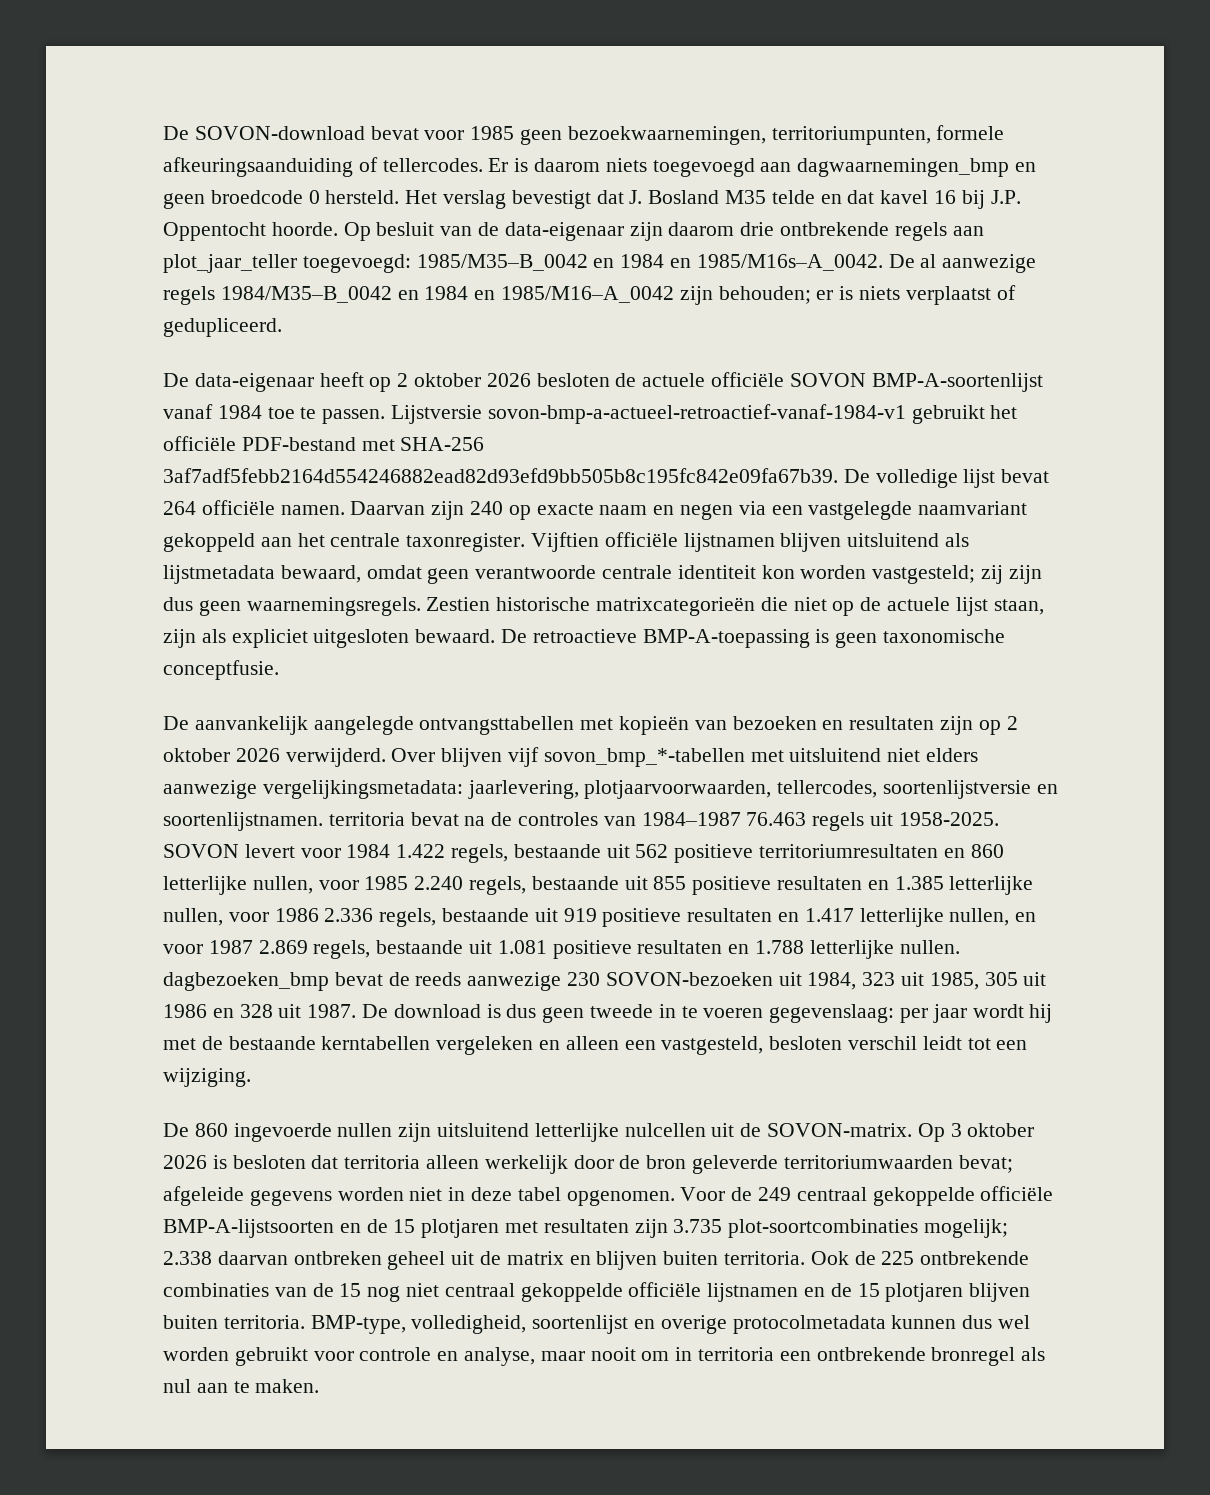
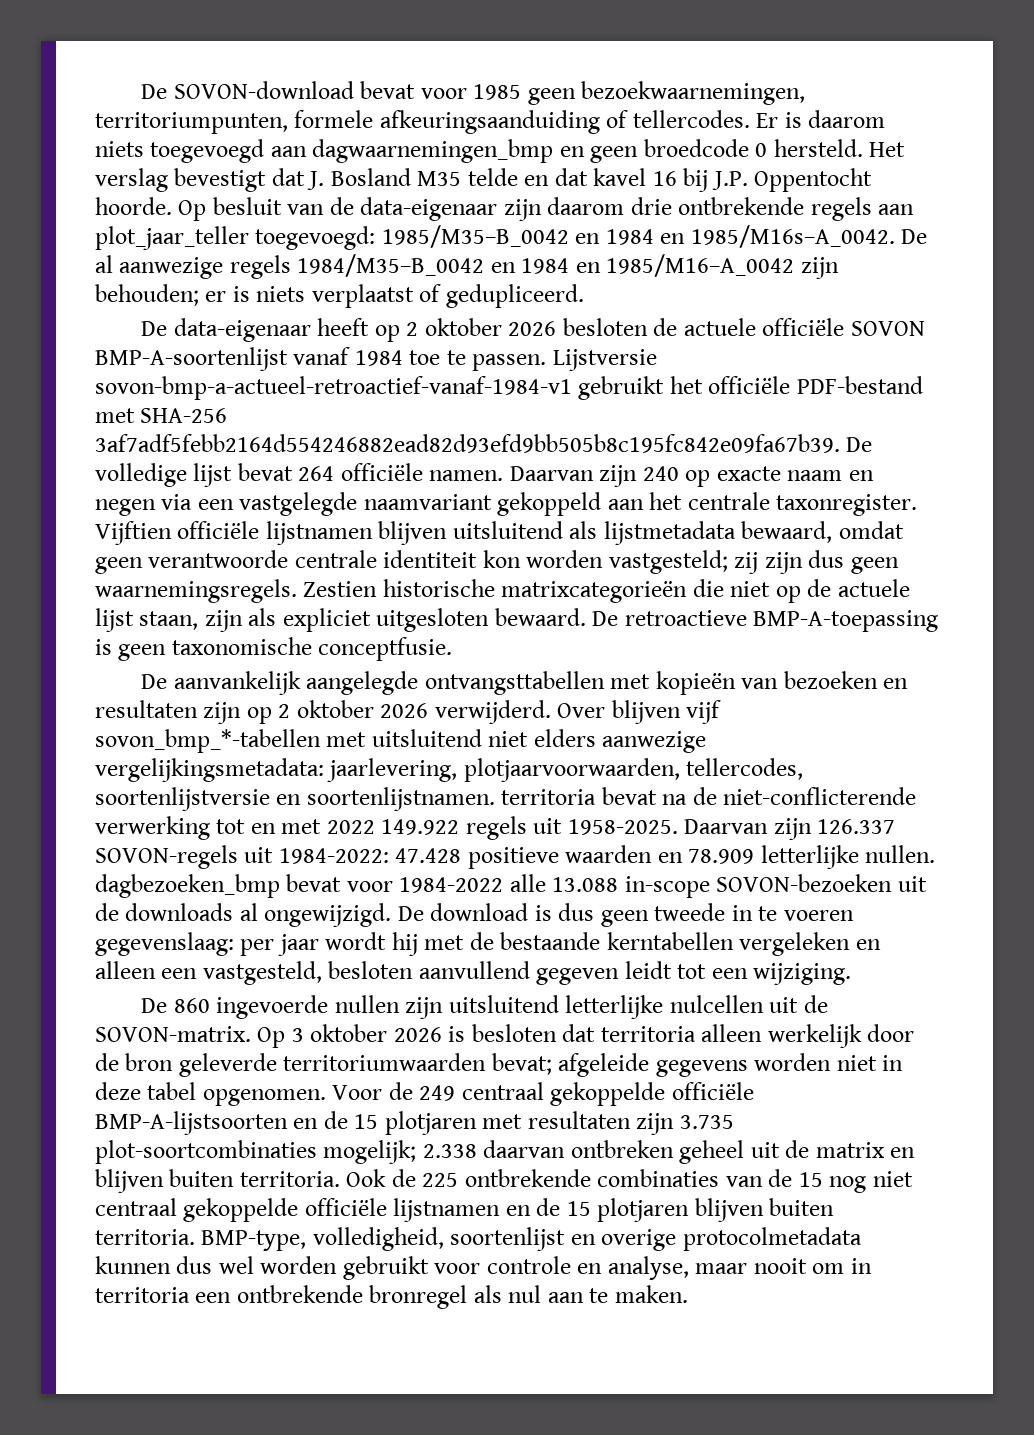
[518,812,999,831] [163,844,1004,863] [163,876,1034,895] [163,908,1037,927] [163,940,960,959] [163,972,1047,991] [163,1004,357,1018] controles van 1984–1987 76.463 regels uit 1958-2025. SOVON levert voor 1984 1.422 regels, bestaande uit 562 positieve territoriumresultaten en 860 letterlijke nullen, voor 1985 2.240 regels, bestaande uit 855 positieve resultaten en 1.385 letterlijke nullen, voor 1986 2.336 regels, bestaande uit 919 positieve resultaten en 1.417 letterlijke nullen, en voor 1987 2.869 regels, bestaande uit 1.081 positieve resultaten en 1.788 letterlijke nullen. dagbezoeken_bmp bevat de reeds aanwezige 230 SOVON-bezoeken uit 1984, 323 uit 1985, 305 uit 1986 en 328 uit 1987. -> [723,787,917,805] [95,816,896,840] [95,845,936,869] [95,874,927,898] [95,903,392,927] niet-conflicterende verwerking tot en met 2022 149.922 regels uit 1958-2025. Daarvan zijn 126.337 SOVON-regels uit 1984-2022: 47.428 positieve waarden en 78.909 letterlijke nullen. dagbezoeken_bmp bevat voor 1984-2022 alle 13.088 in-scope SOVON-bezoeken uit de downloads al ongewijzigd.
[848,1036,918,1050] verschil -> [418,961,620,985] aanvullend gegeven

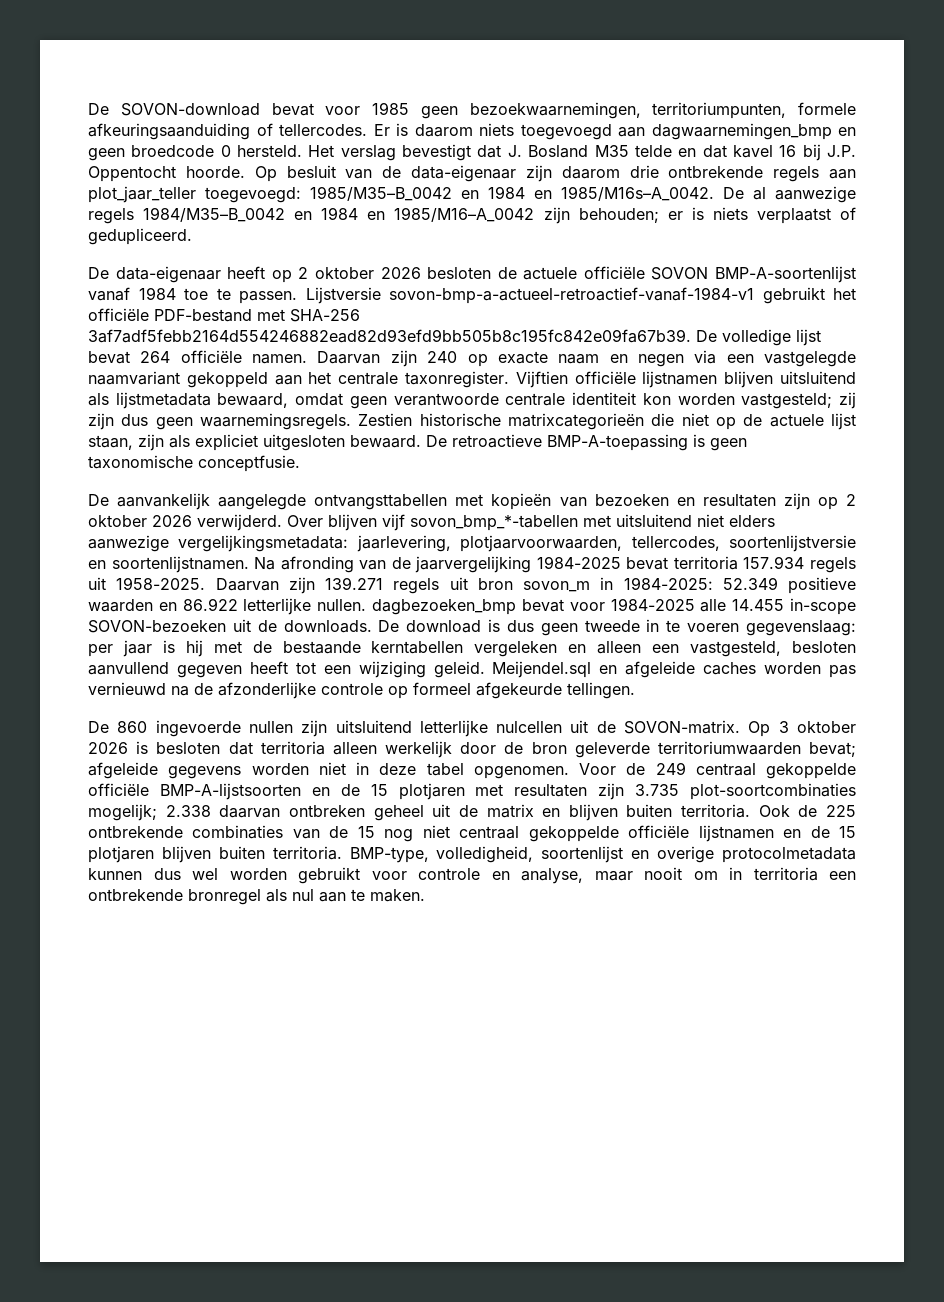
[501,787,917,805] [95,816,460,840] territoria bevat na de niet-conflicterende verwerking tot en met 2022 149.922 -> [254,556,805,573] Na afronding van de jaarvergelijking 1984-2025 bevat territoria 157.934
[817,819,896,834] [95,845,462,869] 126.337 SOVON-regels uit 1984-2022: 47.428 -> [325,577,778,594] 139.271 regels uit bron sovon_m in 1984-2025: 52.349
[688,849,755,864] 78.909 -> [182,598,238,611] 86.922
[399,874,619,893] 1984-2022 alle 13.088 -> [610,598,785,612] 1984-2025 alle 14.455
[125,903,392,927] downloads al ongewijzigd. -> [283,620,372,633] downloads.
[325,932,387,950] wordt -> [162,640,175,653] is
[624,961,672,979] leidt -> [249,661,288,674] heeft
[753,963,852,985] wijziging. -> [358,661,856,678] [88,682,635,699] wijziging geleid. Meijendel.sql en afgeleide caches worden pas vernieuwd na de afzonderlijke controle op formeel afgekeurde tellingen.

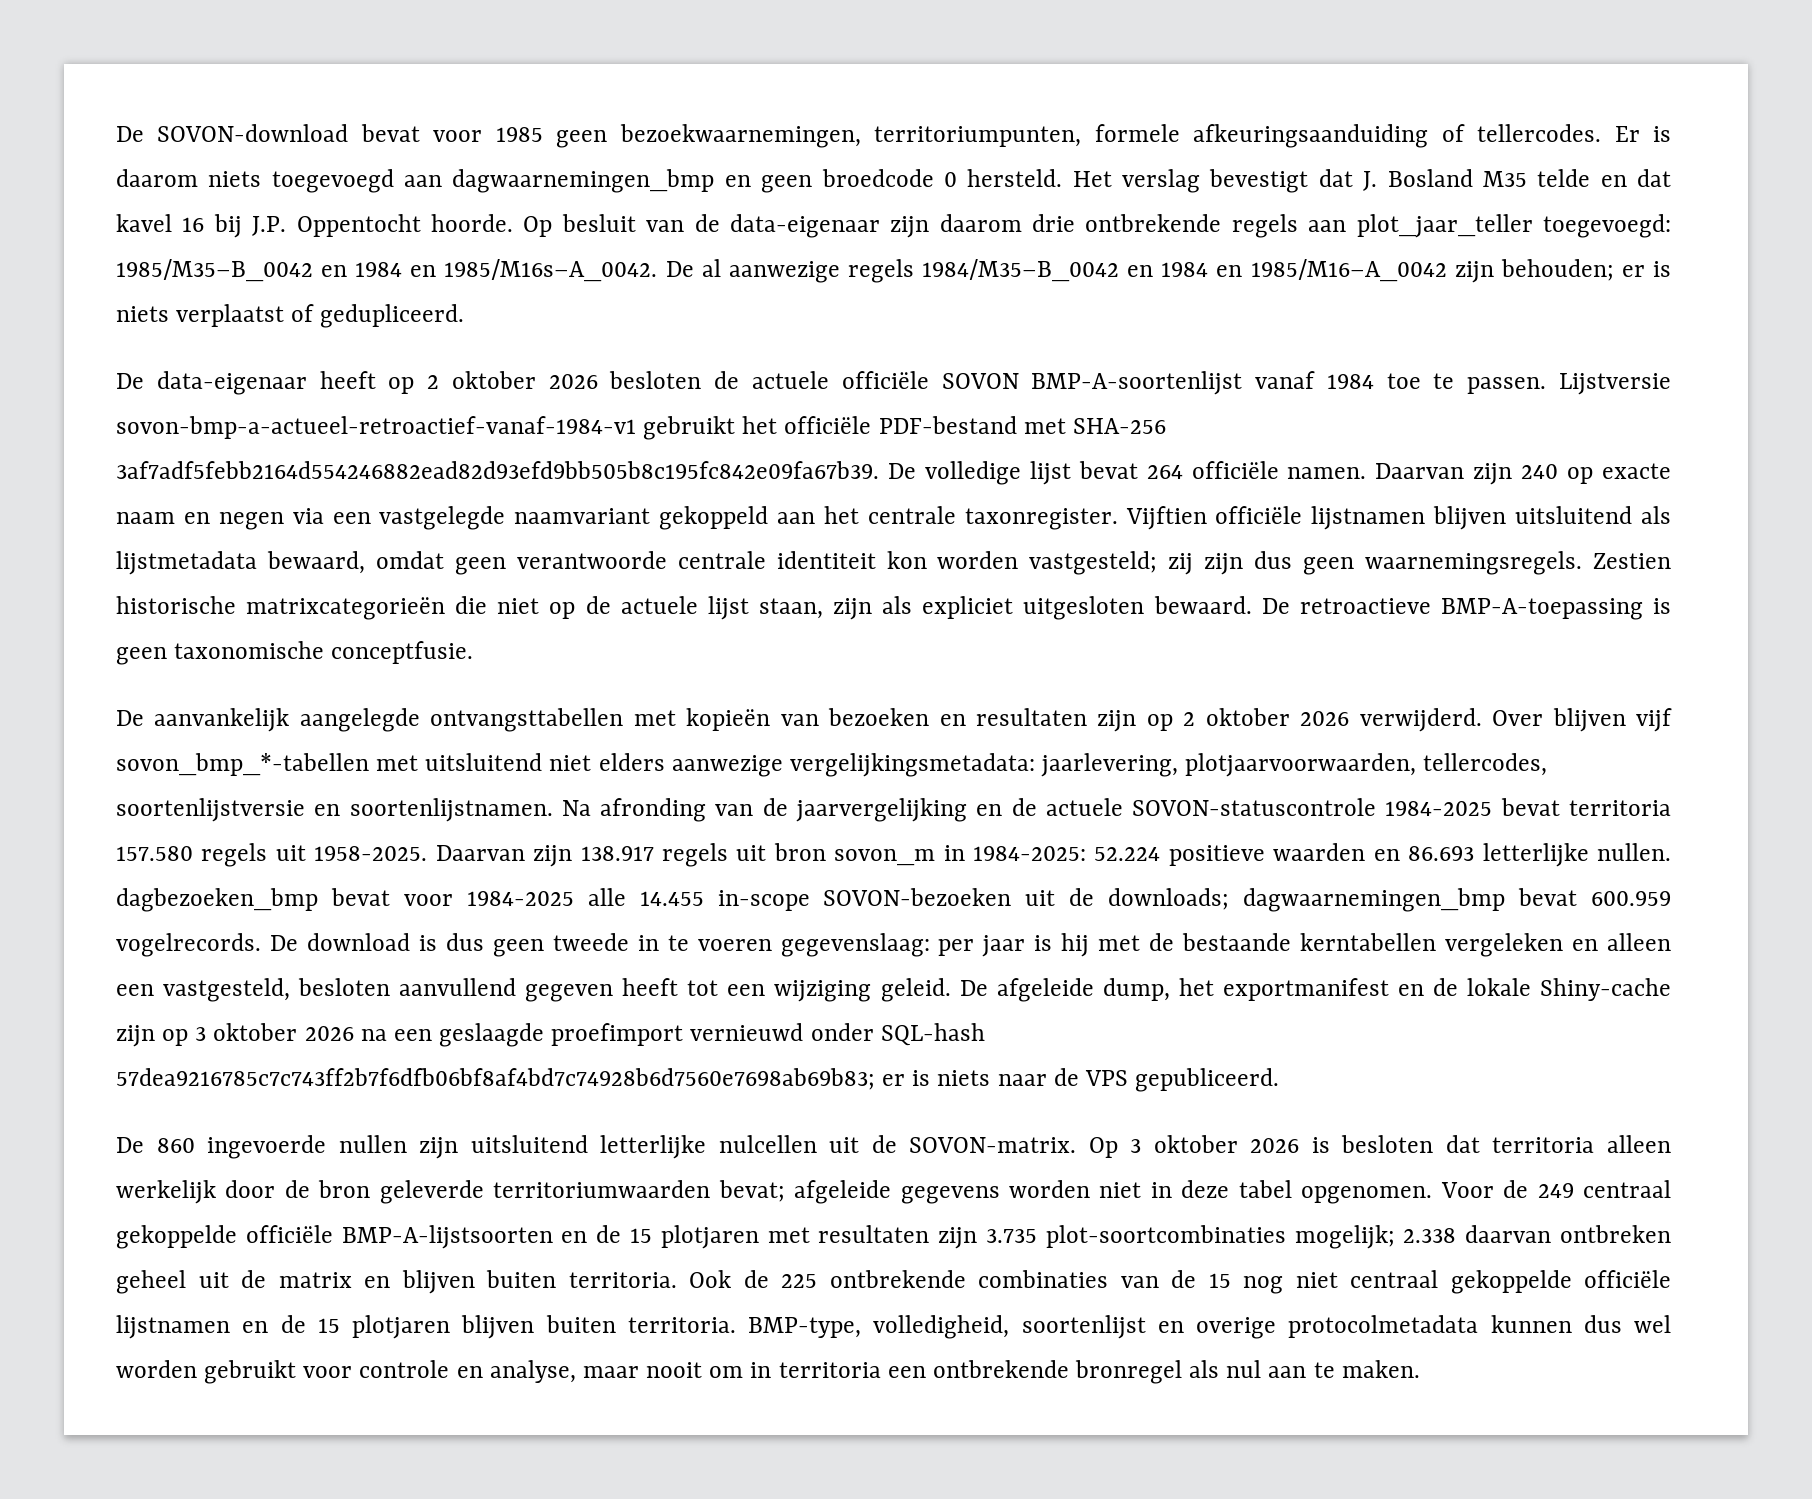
(532, 564) none -> [976,798,1377,816] en de actuele SOVON-statuscontrole
[743,556,805,569] 157.934 -> [116,846,193,861] 157.580
[325,577,383,590] 139.271 -> [580,846,654,861] 138.917
[722,577,778,590] 52.349 -> [1094,847,1161,861] 52.224
[182,598,238,611] 86.922 -> [1408,846,1475,861] 86.693
[283,620,372,633] downloads. -> [1108,888,1671,912] [116,933,261,957] downloads; dagwaarnemingen_bmp bevat 600.959 vogelrecords.
[492,661,856,678] [88,682,635,699] Meijendel.sql en afgeleide caches worden pas vernieuwd na de afzonderlijke controle op formeel afgekeurde tellingen. -> [959,978,1672,1002] [116,1023,985,1047] [116,1068,1280,1092] De afgeleide dump, het exportmanifest en de lokale Shiny-cache zijn op 3 oktober 2026 na een geslaagde proefimport vernieuwd onder SQL-hash 57dea9216785c7c743ff2b7f6dfb06bf8af4bd7c74928b6d7560e7698ab69b83; er is niets naar de VPS gepubliceerd.

